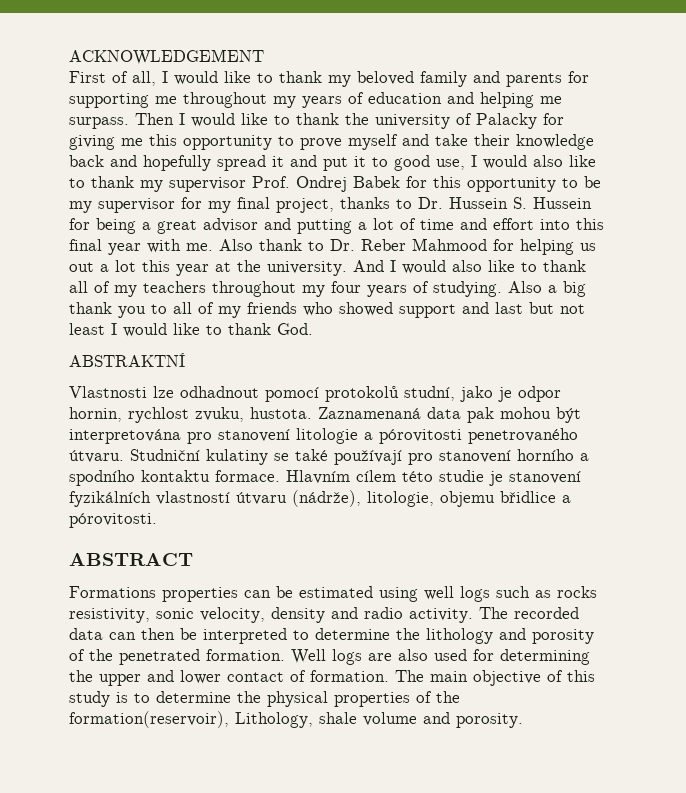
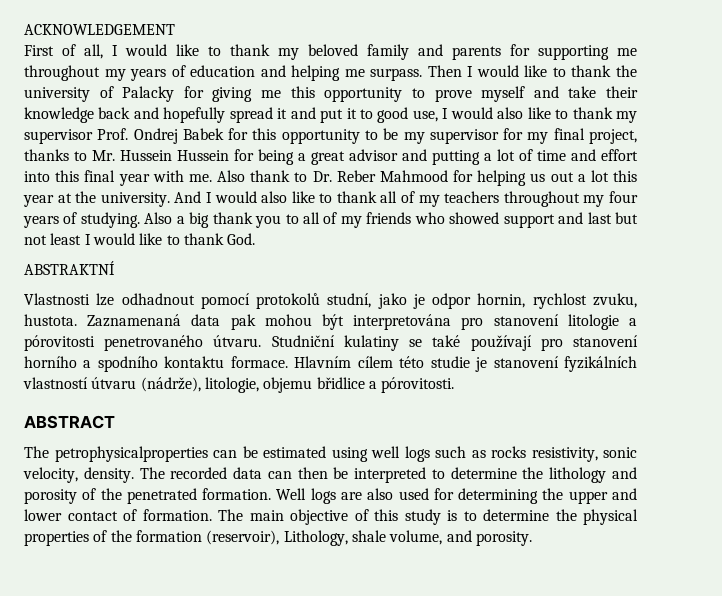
[418,197,527,209] Dr. Hussein S. -> [92,150,172,161] Mr. Hussein
[69,586,238,602] Formations properties -> [24,446,208,462] The petrophysicalproperties
[271,607,473,623] density and radio activity. -> [83,467,134,483] density.
[69,711,229,728] formation(reservoir), -> [135,530,280,545] formation (reservoir),
[363,712,417,726] volume -> [389,530,443,545] volume,

